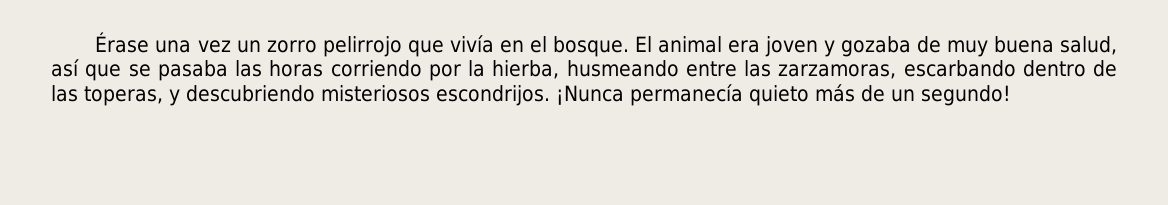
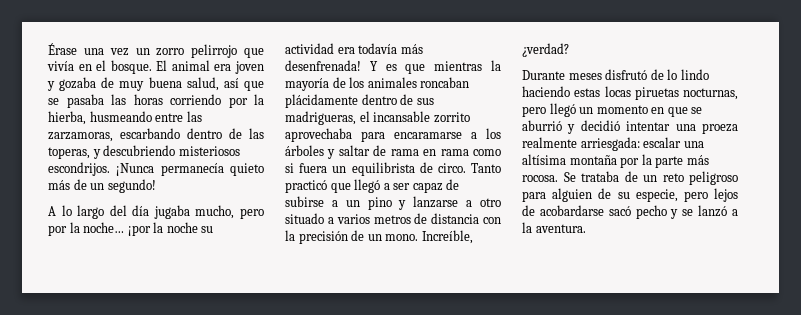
(1011, 95) none -> [48,205,264,219] [48,222,214,236] [285,43,423,54] [285,60,501,74] [285,77,470,91] [285,94,434,108] [285,111,470,125] [285,128,501,142] [285,145,501,159] [285,162,501,176] [285,179,460,193] [285,196,501,210] [285,213,501,224] [285,230,473,244] [522,43,569,57] [522,69,709,80] [522,86,738,100] [522,103,703,117] [522,120,738,134] [522,137,704,151] [522,154,709,168] [522,171,738,185] [522,188,738,202] [522,205,738,219] [522,222,586,233] // A lo largo del día jugaba mucho, pero por la noche… ¡por la noche su actividad era todavía más desenfrenada! Y es que mientras la mayoría de los animales roncaban plácidamente dentro de sus madrigueras, el incansable zorrito aprovechaba para encaramarse a los árboles y saltar de rama en rama como si fuera un equilibrista de circo. Tanto practicó que llegó a ser capaz de subirse a un pino y lanzarse a otro situado a varios metros de distancia con la precisión de un mono. Increíble, ¿verdad? // Durante meses disfrutó de lo lindo haciendo estas locas piruetas nocturnas, pero llegó un momento en que se aburrió y decidió intentar una proeza realmente arriesgada: escalar una altísima montaña por la parte más rocosa. Se trataba de un reto peligroso para alguien de su especie, pero lejos de acobardarse sacó pecho y se lanzó a la aventura.

